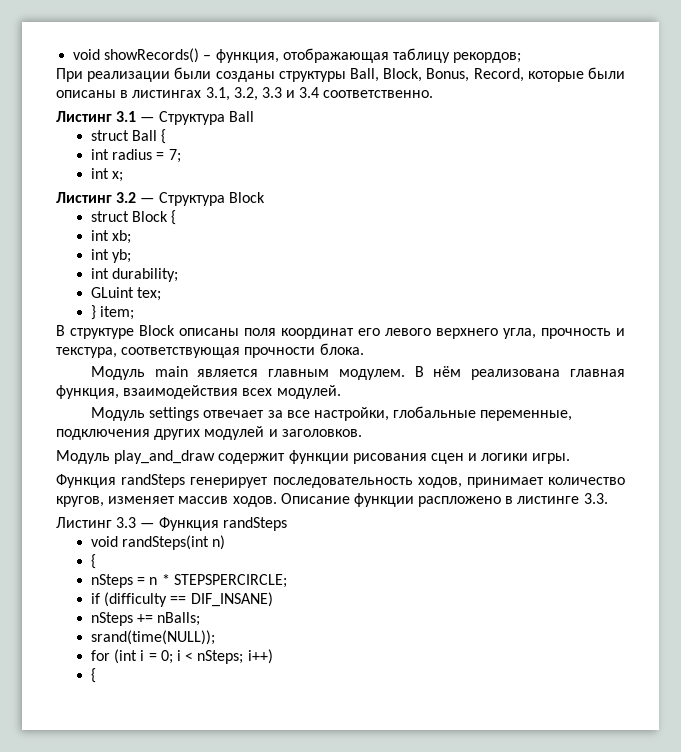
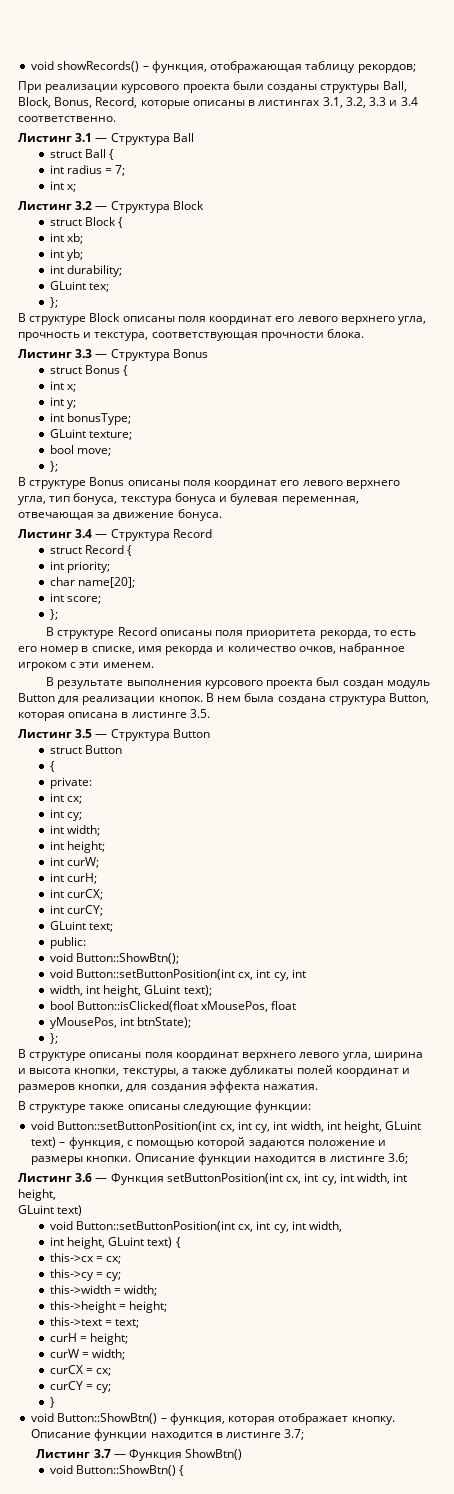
(171, 76) none -> [121,84,230,93] курсового проекта
[588,67,625,79] были -> (190, 104) none
[91,305,135,320] } item; -> [49,297,58,308] };
[90,366,625,380] [56,385,341,399] [90,406,573,421] [56,426,362,440] [56,450,571,464] [56,474,625,488] [56,493,608,507] [56,517,287,531] [91,535,226,550] [91,554,97,569] [91,574,287,588] [91,592,273,607] [91,612,201,626] [91,630,216,645] [91,649,273,664] Модуль main является главным модулем. В нём реализована главная функция, взаимодействия всех модулей. // Модуль settings отвечает за все настройки, глобальные переменные, подключения других модулей и заголовков. // Модуль play_and_draw содержит функции рисования сцен и логики игры. // Функция randSteps генерирует последовательность ходов, принимает количество кругов, изменяет массив ходов. Описание функции распложено в листинге 3.3. // Листинг 3.3 — Функция randSteps // void randSteps(int n) // { // nSteps = n * STEPSPERCIRCLE; // if (difficulty == DIF_INSANE) // nSteps += nBalls; // srand(time(NULL)); // for (int i = 0; i < nSteps; i++) // -> [18,349,208,361] [49,365,129,376] [49,381,76,392] [49,397,76,409] [49,413,131,425] [49,429,132,440] [49,445,111,456] [49,461,58,472] [18,477,400,489] [18,493,359,505] [18,509,222,521] [18,529,212,541] [49,545,133,556] [49,561,110,573] [49,577,135,588] [49,593,101,604] [49,609,58,620] [46,627,417,639] [18,643,406,655] [18,662,154,671] [46,677,430,689] [18,693,430,705] [18,709,210,721] [18,729,210,741] [49,745,122,754] [49,761,55,772] [49,777,92,789] [49,793,82,804] [49,809,82,821] [49,825,100,836] [49,841,105,853] [49,857,99,868] [49,873,97,884] [49,889,103,900] [49,905,103,916] [49,921,113,932] [49,937,86,949] [49,953,179,964] [49,969,306,981] [49,985,212,997] [49,1001,297,1012] [49,1017,192,1029] [49,1033,58,1044] [18,1049,423,1061] [18,1065,411,1077] [18,1081,319,1093] [18,1101,312,1113] [31,1121,422,1133] [31,1137,387,1149] [31,1153,408,1165] [18,1173,408,1185] [18,1189,56,1201] [18,1205,83,1216] [49,1221,343,1233] [49,1237,181,1249] [49,1253,122,1264] [49,1269,122,1281] [49,1285,158,1296] [49,1301,168,1313] [49,1317,140,1328] [49,1333,129,1345] [49,1349,126,1360] [49,1365,112,1376] [49,1381,112,1393] [49,1397,55,1408] [31,1413,395,1425] [31,1429,305,1441] [36,1449,243,1461] [49,1465,176,1476] Листинг 3.3 — Структура Bonus // struct Bonus { // int x; // int y; // int bonusType; // GLuint texture; // bool move; // }; // В структуре Bonus описаны поля координат его левого верхнего угла, тип бонуса, текстура бонуса и булевая переменная, отвечающая за движение бонуса. // Листинг 3.4 — Структура Record // struct Record { // int priority; // char name[20]; // int score; // }; // В структуре Record описаны поля приоритета рекорда, то есть его номер в списке, имя рекорда и количество очков, набранное игроком с эти именем. // В результате выполнения курсового проекта был создан модуль Button для реализации кнопок. В нем была создана структура Button, которая описана в листинге 3.5. // Листинг 3.5 — Структура Button // struct Button // { // private: // int cx; // int cy; // int width; // int height; // int curW; // int curH; // int curCX; // int curCY; // GLuint text; // public: // void Button::ShowBtn(); // void Button::setButtonPosition(int cx, int cy, int // width, int height, GLuint text); // bool Button::isClicked(float xMousePos, float // yMousePos, int btnState); // }; // В структуре описаны поля координат верхнего левого угла, ширина и высота кнопки, текстуры, а также дубликаты полей координат и размеров кнопки, для создания эффекта нажатия. // В структуре также описаны следующие функции: // void Button::setButtonPosition(int cx, int cy, int width, int height, GLuint text) – функция, с помощью которой задаются положение и размеры кнопки. Описание функции находится в листинге 3.6; // Листинг 3.6 — Функция setButtonPosition(int cx, int cy, int width, int height, // GLuint text) // void Button::setButtonPosition(int cx, int cy, int width, // int height, GLuint text) { // this->cx = cx; // this->cy = cy; // this->width = width; // this->height = height; // this->text = text; // curH = height; // curW = width; // curCX = cx; // curCY = cy; // } // void Button::ShowBtn() – функция, которая отображает кнопку. Описание функции находится в листинге 3.7; // Листинг 3.7 — Функция ShowBtn() // void Button::ShowBtn()

